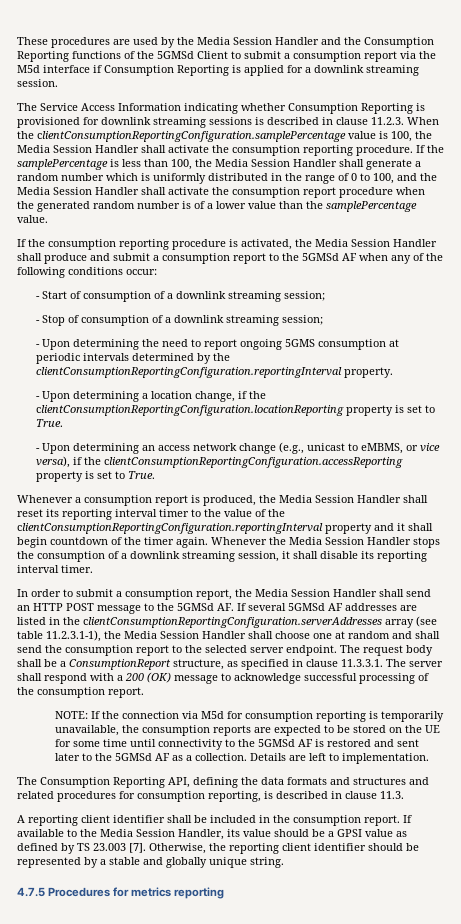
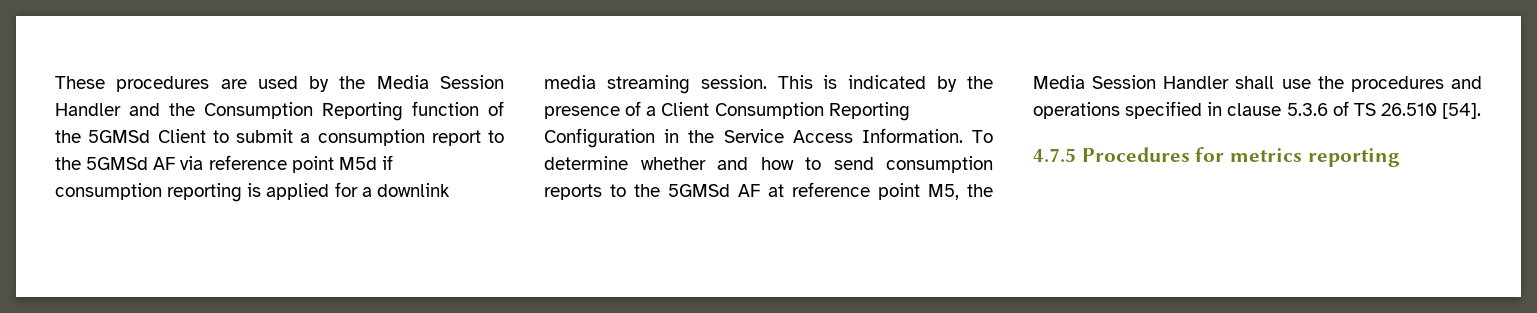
[72,51,121,59] functions -> [412,101,479,116] function
[400,51,436,59] [17,65,229,76] via the M5d interface if Consumption Reporting -> [488,130,504,143] [55,155,393,173] [55,183,243,202] to the 5GMSd AF via reference point M5d if consumption reporting
(364, 69) none -> [544,75,596,89] media
[17,103,425,114] [17,117,439,128] [17,131,432,142] [17,145,444,156] [17,159,421,170] [17,173,437,184] [17,187,425,198] [17,201,417,212] [17,215,48,223] [17,239,437,250] [17,253,443,264] [17,267,157,278] [35,291,325,302] [35,315,323,326] [35,339,399,350] [35,353,230,364] [35,367,393,378] [35,391,266,402] [35,405,435,416] [35,419,63,427] [35,442,440,454] [35,456,403,468] [35,471,155,482] [17,495,428,506] [17,509,285,520] [17,523,433,534] [17,537,440,548] [17,551,427,562] [17,565,93,573] [17,589,431,600] [17,603,417,614] [17,616,437,628] [17,630,440,642] [17,645,433,656] [17,659,443,670] [17,672,429,684] [17,687,144,698] [54,711,444,722] [54,725,440,736] [54,739,419,750] [54,753,429,764] [17,777,429,788] [17,791,404,802] [17,815,412,826] [17,829,407,840] [17,843,419,854] [17,857,284,868] // The Service Access Information indicating whether Consumption Reporting is provisioned for downlink streaming sessions is described in clause 11.2.3. When the clientConsumptionReportingConfiguration.samplePercentage value is 100, the Media Session Handler shall activate the consumption reporting procedure. If the samplePercentage is less than 100, the Media Session Handler shall generate a random number which is uniformly distributed in the range of 0 to 100, and the Media Session Handler shall activate the consumption report procedure when the generated random number is of a lower value than the samplePercentage value. // If the consumption reporting procedure is activated, the Media Session Handler shall produce and submit a consumption report to the 5GMSd AF when any of the following conditions occur: // - Start of consumption of a downlink streaming session; // - Stop of consumption of a downlink streaming session; // - Upon determining the need to report ongoing 5GMS consumption at periodic intervals determined by the clientConsumptionReportingConfiguration.reportingInterval property. // - Upon determining a location change, if the clientConsumptionReportingConfiguration.locationReporting property is set to True. // - Upon determining an access network change (e.g., unicast to eMBMS, or vice versa), if the clientConsumptionReportingConfiguration.accessReporting property is set to True. // Whenever a consumption report is produced, the Media Session Handler shall reset its reporting interval timer to the value of the clientConsumptionReportingConfiguration.reportingInterval property and it shall begin countdown of the timer again. Whenever the Media Session Handler stops the consumption of a downlink streaming session, it shall disable its reporting interval timer. // In order to submit a consumption report, the Media Session Handler shall send an HTTP POST message to the 5GMSd AF. If several 5GMSd AF addresses are listed in the clientConsumptionReportingConfiguration.serverAddresses array (see table 11.2.3.1-1), the Media Session Handler shall choose one at random and shall send the consumption report to the selected server endpoint. The request body shall be a ConsumptionReport structure, as specified in clause 11.3.3.1. The server shall respond with a 200 (OK) message to acknowledge successful processing of the consumption report. // NOTE: If the connection via M5d for consumption reporting is temporarily unavailable, the consumption reports are expected to be stored on the UE for some time until connectivity to the 5GMSd AF is restored and sent later to the 5GMSd AF as a collection. Details are left to implementation. // The Consumption Reporting API, defining the data formats and structures and related procedures for consumption reporting, is described in clause 11.3. // A reporting client identifier shall be included in the consumption report. If available to the Media Session Handler, its value should be a GPSI value as defined by TS 23.003 [7]. Otherwise, the reporting client identifier should be represented by a stable and globally unique string. -> [777,75,994,92] [544,101,910,121] [544,128,994,148] [544,156,993,173] [544,182,993,200] [1033,75,1482,92] [1033,101,1482,119] This is indicated by the presence of a Client Consumption Reporting Configuration in the Service Access Information. To determine whether and how to send consumption reports to the 5GMSd AF at reference point M5, the Media Session Handler shall use the procedures and operations specified in clause 5.3.6 of TS 26.510 [54].

